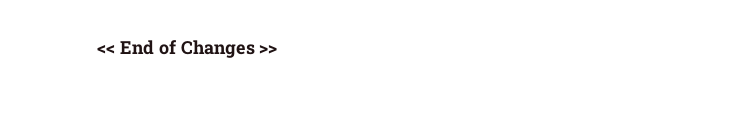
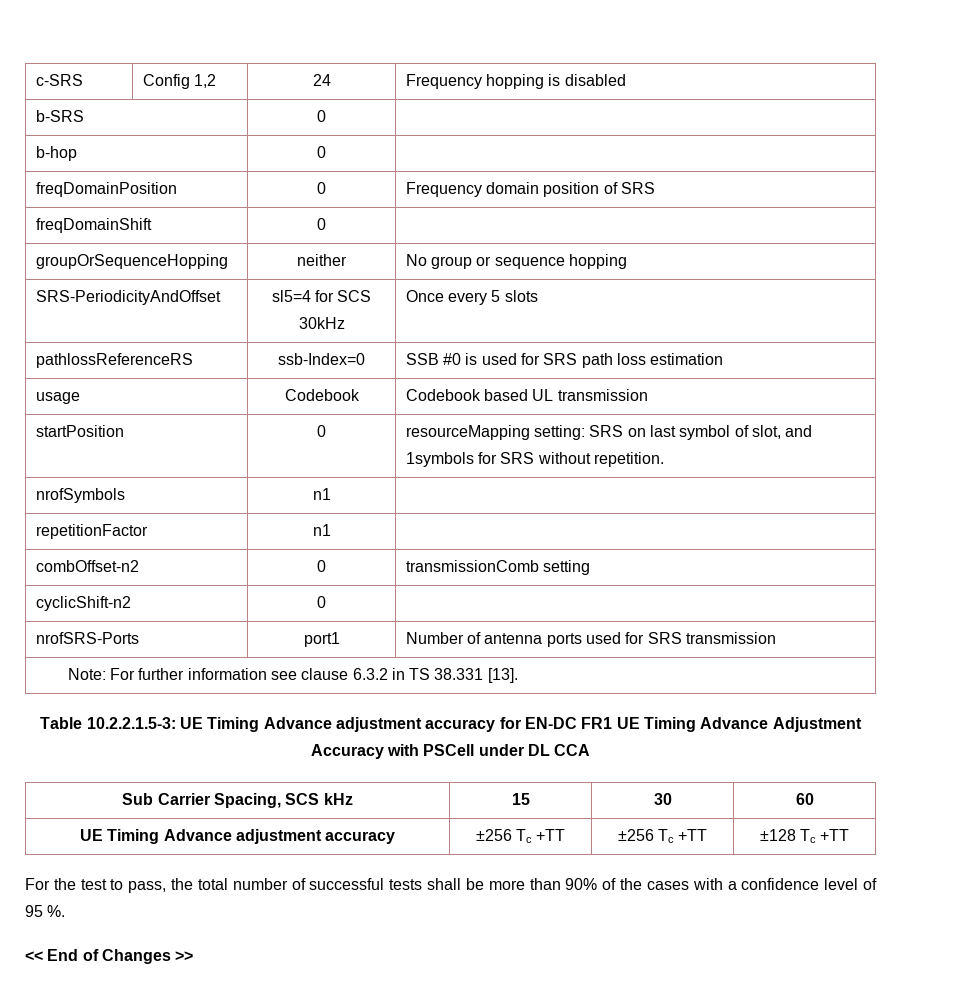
(97, 49) none -> [35,74,83,86] [142,74,216,89] [312,74,331,86] [405,74,626,89] [35,110,84,122] [317,110,326,122] [35,146,77,161] [317,146,326,158] [35,182,177,197] [317,182,326,194] [405,182,655,197] [35,218,152,233] [317,218,326,230] [35,254,228,269] [297,254,347,266] [405,254,627,269] [35,290,221,305] [271,290,372,302] [298,317,345,329] [405,290,538,305] [35,353,193,368] [278,353,365,365] [405,353,724,368] [35,392,80,404] [284,389,360,401] [405,389,648,401] [35,425,124,437] [317,425,326,437] [405,425,813,440] [405,452,664,467] [35,488,125,503] [312,488,331,500] [35,524,148,539] [312,524,331,536] [35,560,139,572] [317,560,326,572] [405,560,590,575] [35,596,131,611] [317,596,326,608] [35,632,139,644] [303,632,340,647] [405,632,776,647] [67,668,518,683] [40,717,862,732] [310,744,591,759] [122,793,353,808] [511,793,530,805] [653,793,672,805] [795,793,814,805] [79,829,396,844] [475,829,566,843] [617,829,708,843] [759,829,850,843] [25,878,878,893] [25,905,66,917] c-SRS | Config 1,2 | 24 | Frequency hopping is disabled // b-SRS | 0 | // b-hop | 0 | // freqDomainPosition | 0 | Frequency domain position of SRS // freqDomainShift | 0 | // groupOrSequenceHopping | neither | No group or sequence hopping // SRS-PeriodicityAndOffset | sl5=4 for SCS 30kHz | Once every 5 slots // pathlossReferenceRS | ssb-Index=0 | SSB #0 is used for SRS path loss estimation // usage | Codebook | Codebook based UL transmission // startPosition | 0 | resourceMapping setting: SRS on last symbol of slot, and 1symbols for SRS without repetition. // nrofSymbols | n1 | // repetitionFactor | n1 | // combOffset-n2 | 0 | transmissionComb setting // cyclicShift-n2 | 0 | // nrofSRS-Ports | port1 | Number of antenna ports used for SRS transmission // Note: For further information see clause 6.3.2 in TS 38.331 [13]. // Table 10.2.2.1.5-3: UE Timing Advance adjustment accuracy for EN-DC FR1 UE Timing Advance Adjustment Accuracy with PSCell under DL CCA // Sub Carrier Spacing, SCS kHz | 15 | 30 | 60 // UE Timing Advance adjustment accuracy | ±256 Tc +TT | ±256 Tc +TT | ±128 Tc +TT // For the test to pass, the total number of successful tests shall be more than 90% of the cases with a confidence level of 95 %. //

